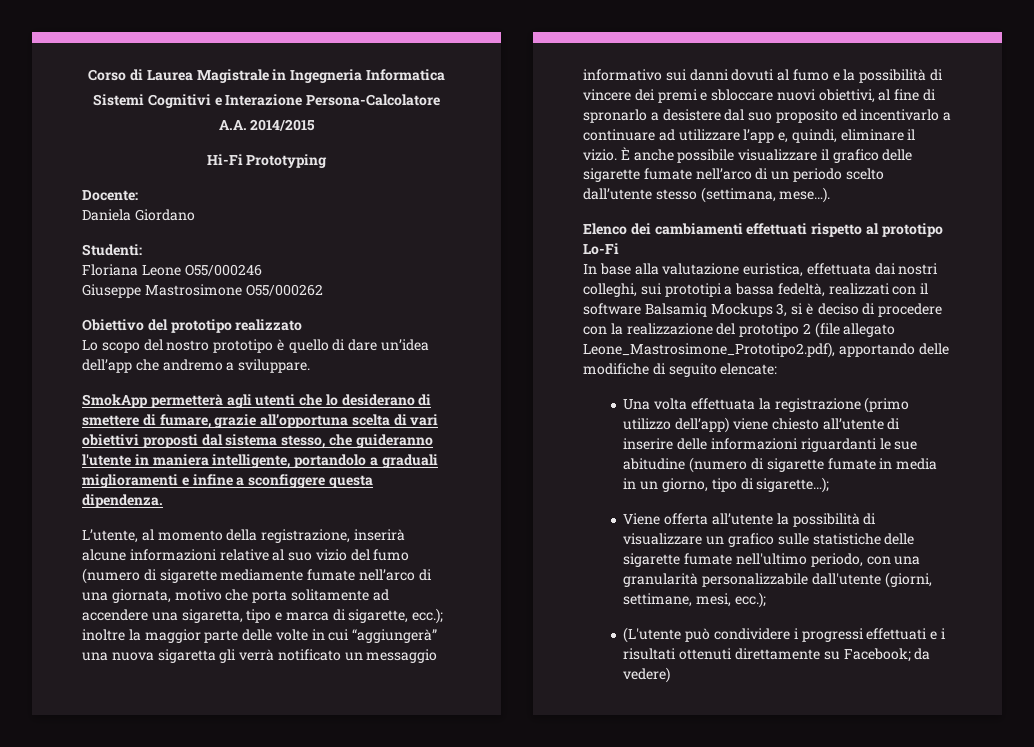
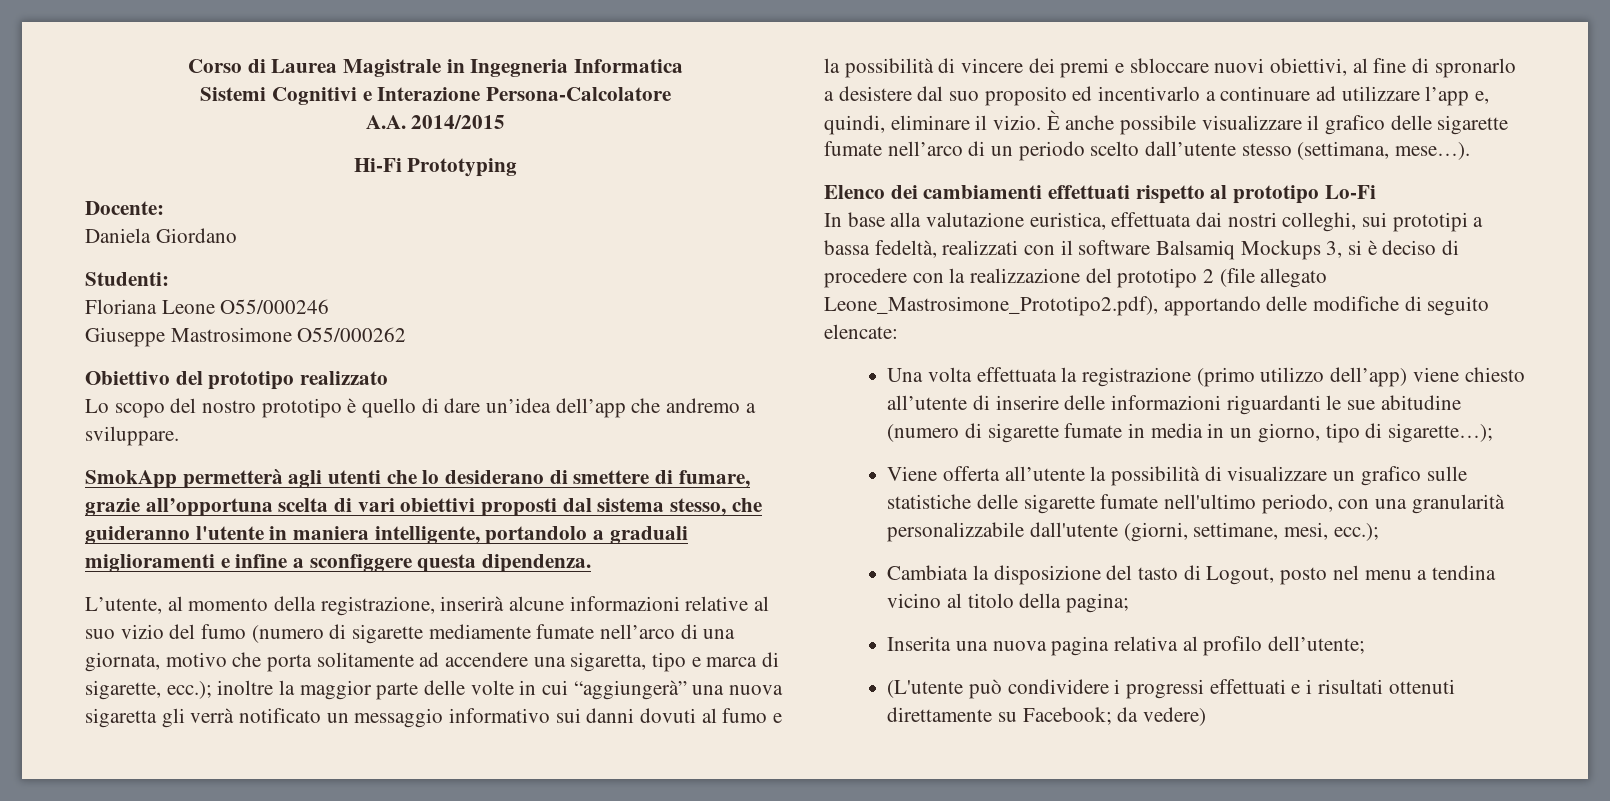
(766, 600) none -> [887,565,1496,585] [887,593,1130,613] [887,636,1366,656] // Cambiata la disposizione del tasto di Logout, posto nel menu a tendina vicino al titolo della pagina; // Inserita una nuova pagina relativa al profilo dell’utente;

